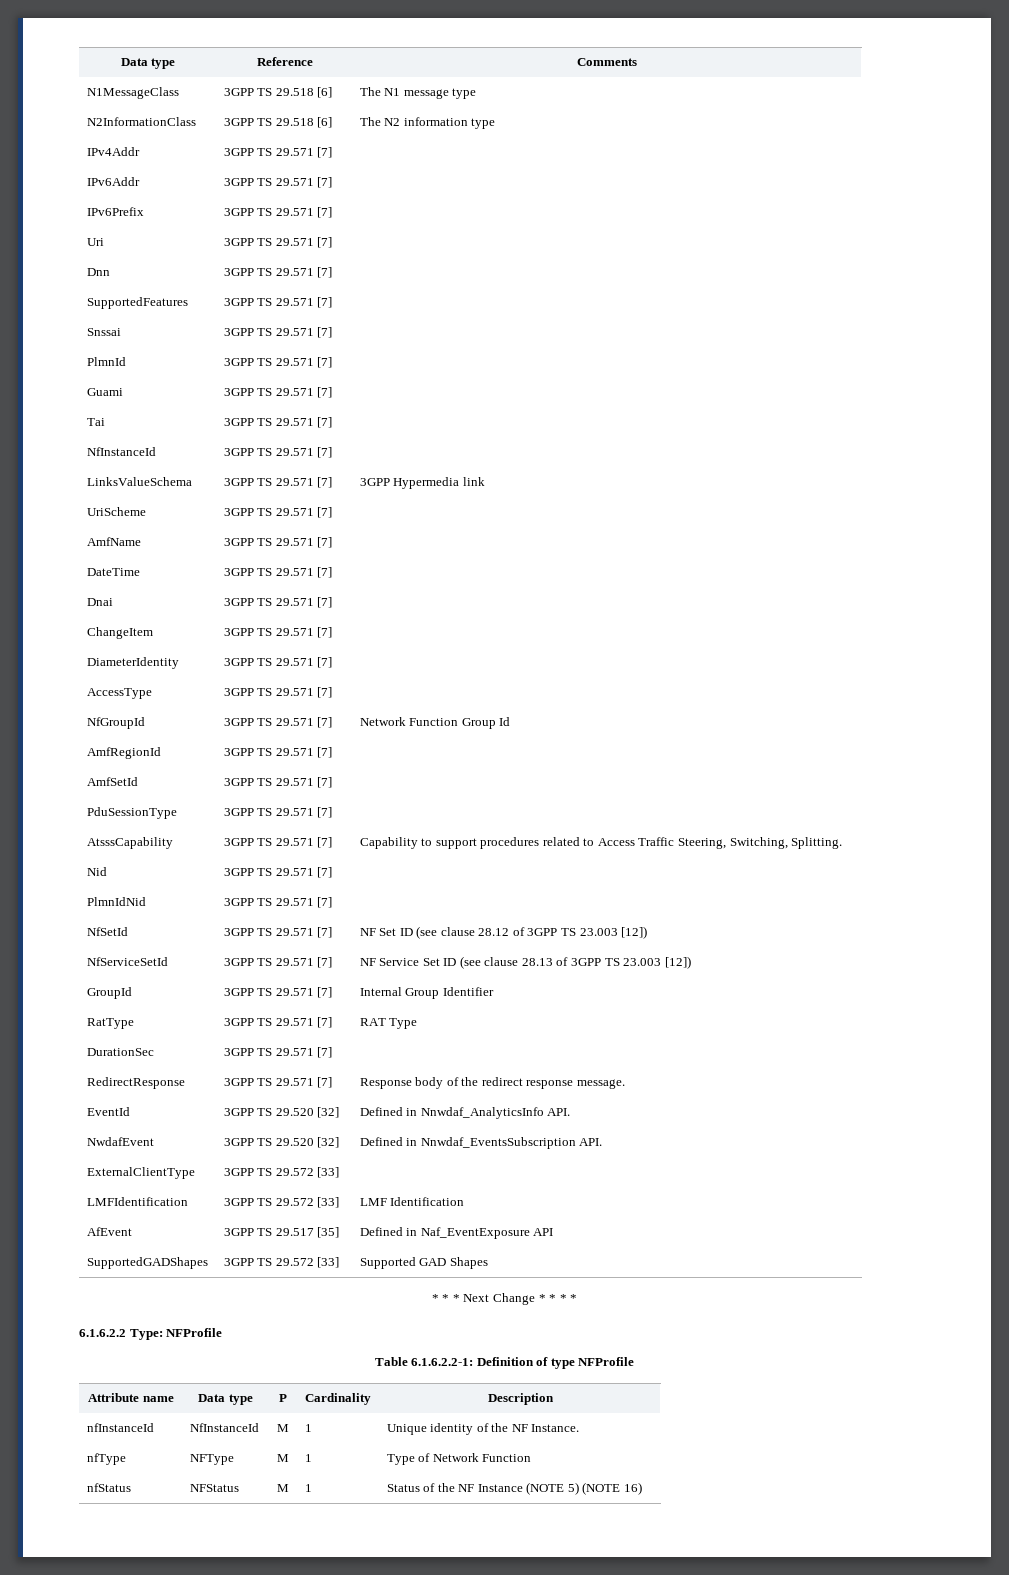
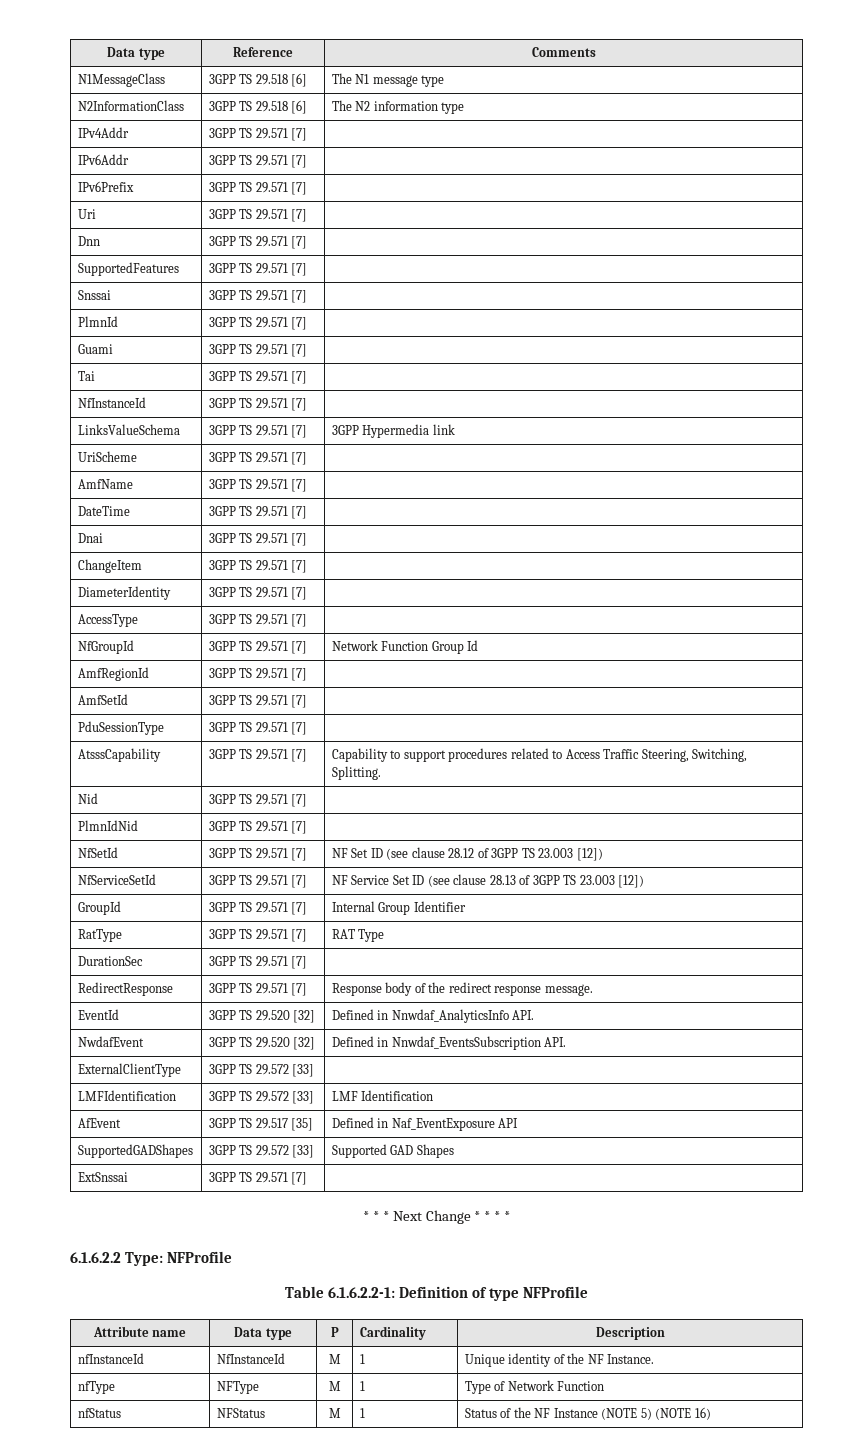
(488, 1263) none -> [77,1172,128,1182] [208,1172,308,1185] // ExtSnssai | 3GPP TS 29.571 [7] |

